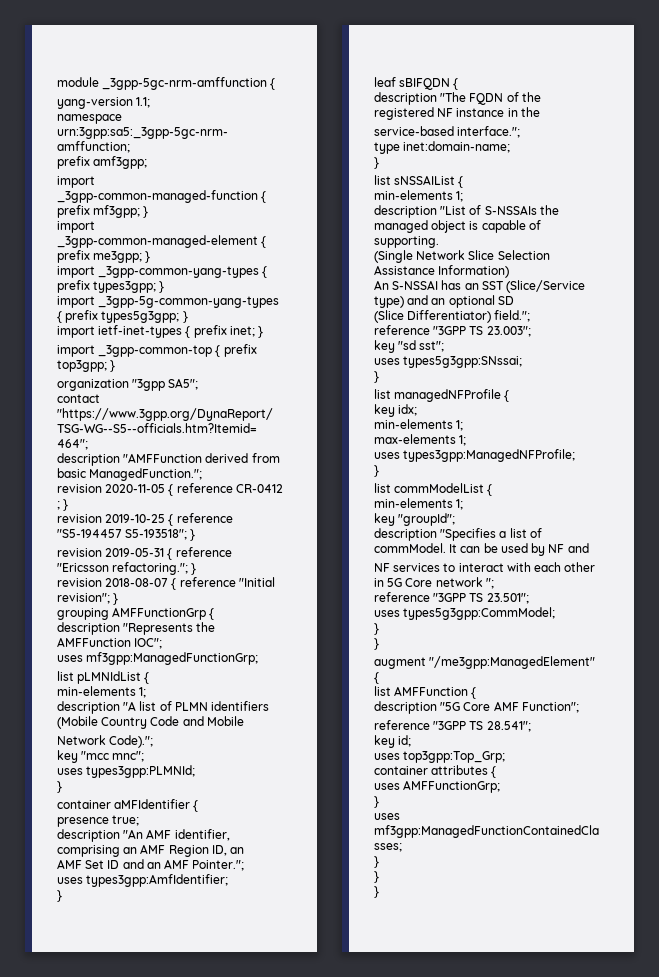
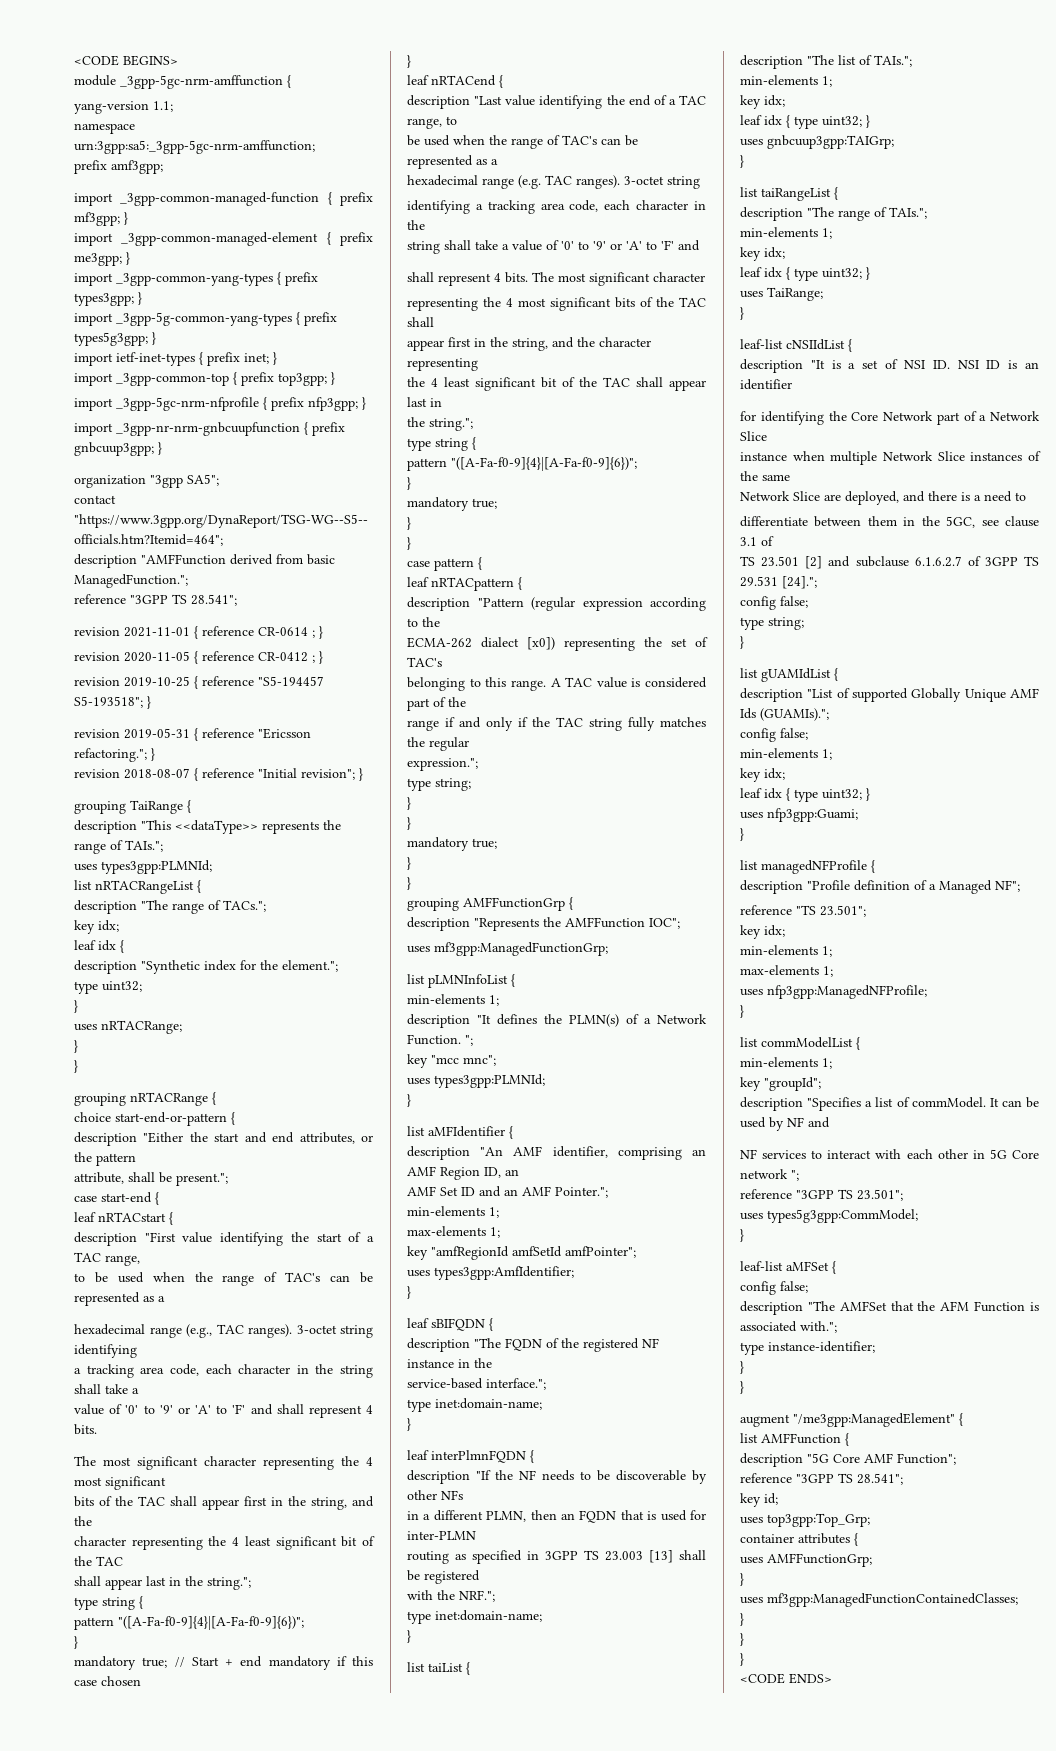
(57, 82) none -> [74,55,178,66] <CODE BEGINS> //
(116, 366) none -> [74,397,366,411] [74,422,345,436] [74,442,162,456] // import _3gpp-5gc-nrm-nfprofile { prefix nfp3gpp; } // import _3gpp-nr-nrm-gnbcuupfunction { prefix gnbcuup3gpp; }
(203, 474) none -> [74,594,237,606] [74,626,323,639] // reference "3GPP TS 28.541"; // revision 2021-11-01 { reference CR-0614 ; }
(119, 599) none -> [74,800,191,814] [74,820,341,834] [74,840,163,854] [74,860,212,874] [74,880,201,894] [74,900,266,914] [74,920,119,934] [74,940,124,953] [74,960,338,974] [74,981,142,994] [74,1000,78,1013] [74,1020,182,1034] [74,1040,78,1053] [74,1060,78,1073] [74,1092,216,1106] [74,1112,235,1126] [74,1132,373,1146] [74,1152,136,1166] [74,1172,228,1186] [74,1192,159,1205] [74,1212,173,1225] [74,1232,374,1246] [74,1252,140,1266] [74,1272,373,1286] [74,1292,165,1306] [74,1324,373,1338] [74,1344,137,1358] [74,1364,373,1378] [74,1384,139,1394] [74,1404,373,1418] [74,1424,97,1435] [74,1456,373,1470] [74,1476,166,1490] [74,1496,374,1510] [74,1516,92,1526] [74,1536,376,1550] [74,1556,123,1566] [74,1576,251,1590] [74,1596,143,1610] [74,1616,304,1630] [74,1636,78,1649] [74,1656,373,1670] [74,1676,141,1686] [407,55,411,68] [407,75,503,88] [407,95,706,109] [407,116,457,129] [407,135,638,149] [407,155,498,169] [407,175,700,189] [407,200,706,214] [407,220,425,230] [407,240,700,254] [407,272,705,286] [407,297,706,311] [407,317,434,327] [407,337,651,351] [407,358,478,371] [407,377,706,391] [407,397,442,407] [407,417,473,431] [407,437,476,451] [407,457,637,471] [407,477,411,490] [407,497,497,511] [407,517,411,530] [407,537,411,550] [407,557,482,571] [407,577,522,591] [407,597,706,611] [407,617,440,627] [407,637,708,651] [407,657,442,667] [407,677,707,691] [407,697,466,711] [407,717,706,731] [407,737,469,751] [407,758,478,771] [407,778,471,791] [407,797,411,810] [407,817,411,830] [407,837,497,851] [407,857,411,870] [407,877,411,890] // grouping TaiRange { // description "This <<dataType>> represents the range of TAIs."; // uses types3gpp:PLMNId; // list nRTACRangeList { // description "The range of TACs."; // key idx; // leaf idx { // description "Synthetic index for the element."; // type uint32; // } // uses nRTACRange; // } // } // grouping nRTACRange { // choice start-end-or-pattern { // description "Either the start and end attributes, or the pattern // attribute, shall be present."; // case start-end { // leaf nRTACstart { // description "First value identifying the start of a TAC range, // to be used when the range of TAC's can be represented as a // hexadecimal range (e.g., TAC ranges). 3-octet string identifying // a tracking area code, each character in the string shall take a // value of '0' to '9' or 'A' to 'F' and shall represent 4 bits. // The most significant character representing the 4 most significant // bits of the TAC shall appear first in the string, and the // character representing the 4 least significant bit of the TAC // shall appear last in the string."; // type string { // pattern "([A-Fa-f0-9]{4}|[A-Fa-f0-9]{6})"; // } // mandatory true; // Start + end mandatory if this case chosen // } // leaf nRTACend { // description "Last value identifying the end of a TAC range, to // be used when the range of TAC's can be represented as a // hexadecimal range (e.g. TAC ranges). 3-octet string // identifying a tracking area code, each character in the // string shall take a value of '0' to '9' or 'A' to 'F' and // shall represent 4 bits. The most significant character // representing the 4 most significant bits of the TAC shall // appear first in the string, and the character representing // the 4 least significant bit of the TAC shall appear last in // the string."; // type string { // pattern "([A-Fa-f0-9]{4}|[A-Fa-f0-9]{6})"; // } // mandatory true; // } // } // case pattern { // leaf nRTACpattern { // description "Pattern (regular expression according to the // ECMA-262 dialect [x0]) representing the set of TAC's // belonging to this range. A TAC value is considered part of the // range if and only if the TAC string fully matches the regular // expression."; // type string; // } // } // mandatory true; // } // }
[77,671,150,684] [57,686,147,698] [57,701,270,714] [57,716,244,729] [57,735,154,748] pLMNIdList { // min-elements 1; // description "A list of PLMN identifiers (Mobile Country Code and Mobile // Network Code)."; -> [428,974,515,988] [407,994,499,1006] [407,1014,707,1028] [407,1034,473,1046] pLMNInfoList { // min-elements 1; // description "It defines the PLMN(s) of a Network Function. ";
[57,800,111,809] container -> [407,1126,425,1136] list
[57,815,140,827] // presence true; -> (513, 1132) none
(245, 865) none -> [407,1206,499,1218] [407,1226,500,1238] [407,1246,636,1260] // min-elements 1; // max-elements 1; // key "amfRegionId amfSetId amfPointer";
[374,175,464,188] [374,190,464,202] [374,205,559,218] [374,220,541,233] [374,236,439,248] [374,250,550,263] [374,265,510,278] [374,280,586,293] [374,295,514,308] [374,310,531,323] [374,325,531,337] [374,340,445,353] [374,356,523,368] // list sNSSAIList { // min-elements 1; // description "List of S-NSSAIs the managed object is capable of supporting. // (Single Network Slice Selection Assistance Information) // An S-NSSAI has an SST (Slice/Service type) and an optional SD // (Slice Differentiator) field."; // reference "3GPP TS 23.003"; // key "sd sst"; // uses types5g3gpp:SNssai; -> [407,1450,534,1463] [407,1470,707,1484] [407,1490,463,1500] [407,1510,706,1523] [407,1531,476,1540] [407,1550,706,1564] [407,1570,480,1584] [407,1590,495,1602] [407,1610,542,1624] [407,1630,411,1643] [407,1662,470,1675] [740,55,912,69] [740,75,832,87] [740,95,785,109] [740,115,870,129] [740,135,894,149] [740,155,744,168] [740,187,838,201] [740,207,927,221] [740,227,832,239] [740,247,785,261] [740,267,870,281] [740,287,823,301] [740,307,744,320] [740,339,852,352] [740,359,1039,373] [740,379,792,390] [740,411,1040,425] [740,431,767,441] [740,451,1041,465] [740,471,790,481] [740,491,1026,505] [740,516,1039,528] [740,536,774,546] [740,556,1039,569] [740,576,817,589] [740,596,808,610] [740,617,804,630] [740,636,744,649] [740,668,838,682] [740,688,1039,702] [740,708,829,721] [740,728,808,742] [740,748,832,760] [740,768,785,782] [740,788,870,802] [740,808,858,822] // leaf interPlmnFQDN { // description "If the NF needs to be discoverable by other NFs // in a different PLMN, then an FQDN that is used for inter-PLMN // routing as specified in 3GPP TS 23.003 [13] shall be registered // with the NRF."; // type inet:domain-name; // } // list taiList { // description "The list of TAIs."; // min-elements 1; // key idx; // leaf idx { type uint32; } // uses gnbcuup3gpp:TAIGrp; // } // list taiRangeList { // description "The range of TAIs."; // min-elements 1; // key idx; // leaf idx { type uint32; } // uses TaiRange; // } // leaf-list cNSIIdList { // description "It is a set of NSI ID. NSI ID is an identifier // for identifying the Core Network part of a Network Slice // instance when multiple Network Slice instances of the same // Network Slice are deployed, and there is a need to // differentiate between them in the 5GC, see clause 3.1 of // TS 23.501 [2] and subclause 6.1.6.2.7 of 3GPP TS 29.531 [24]."; // config false; // type string; // } // list gUAMIdList { // description "List of supported Globally Unique AMF Ids (GUAMIs)."; // config false; // min-elements 1; // key idx; // leaf idx { type uint32; } // uses nfp3gpp:Guami;
(510, 396) none -> [740,880,1020,894] [740,905,866,917] // description "Profile definition of a Managed NF"; // reference "TS 23.501";
[403,449,576,462] types3gpp:ManagedNFProfile; -> [767,985,927,999] nfp3gpp:ManagedNFProfile;
(379, 629) none -> [740,1261,836,1274] [740,1281,808,1295] [740,1301,1039,1315] [740,1321,837,1333] [740,1341,875,1355] [740,1361,744,1374] // leaf-list aMFSet { // config false; // description "The AMFSet that the AFM Function is associated with."; // type instance-identifier; // }
(379, 892) none -> [740,1673,832,1684] // <CODE ENDS>

